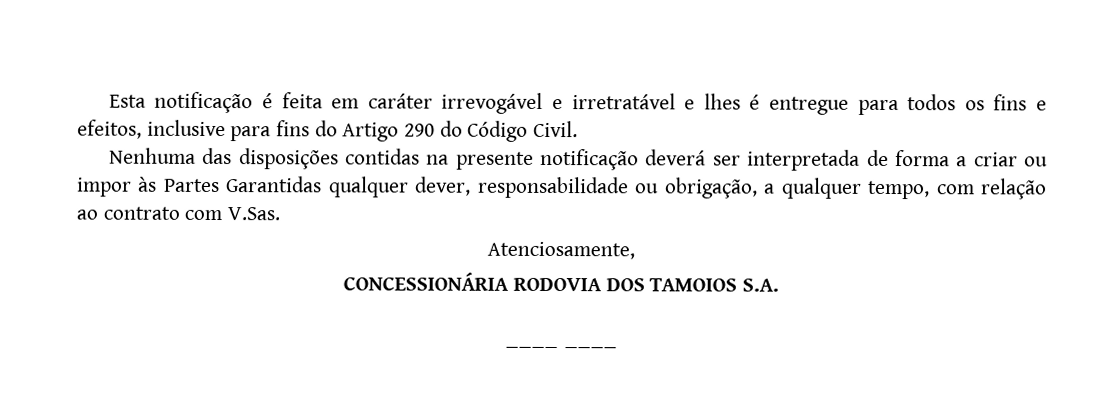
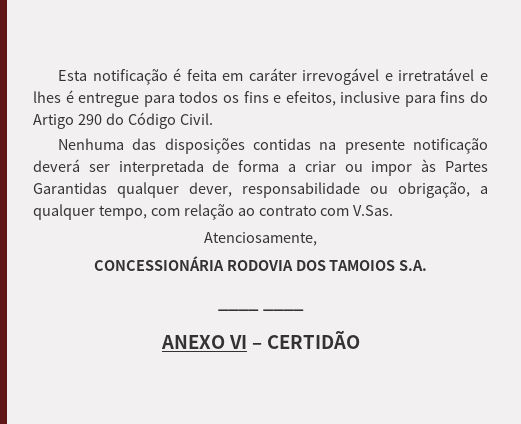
(618, 346) none -> [160,330,360,349] // ANEXO VI – CERTIDÃO

